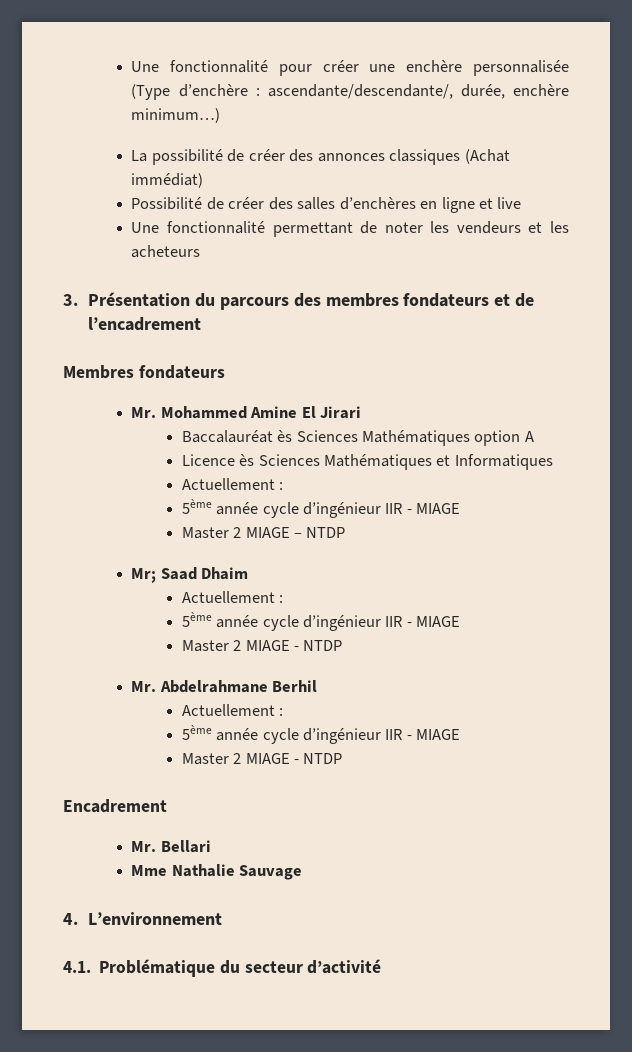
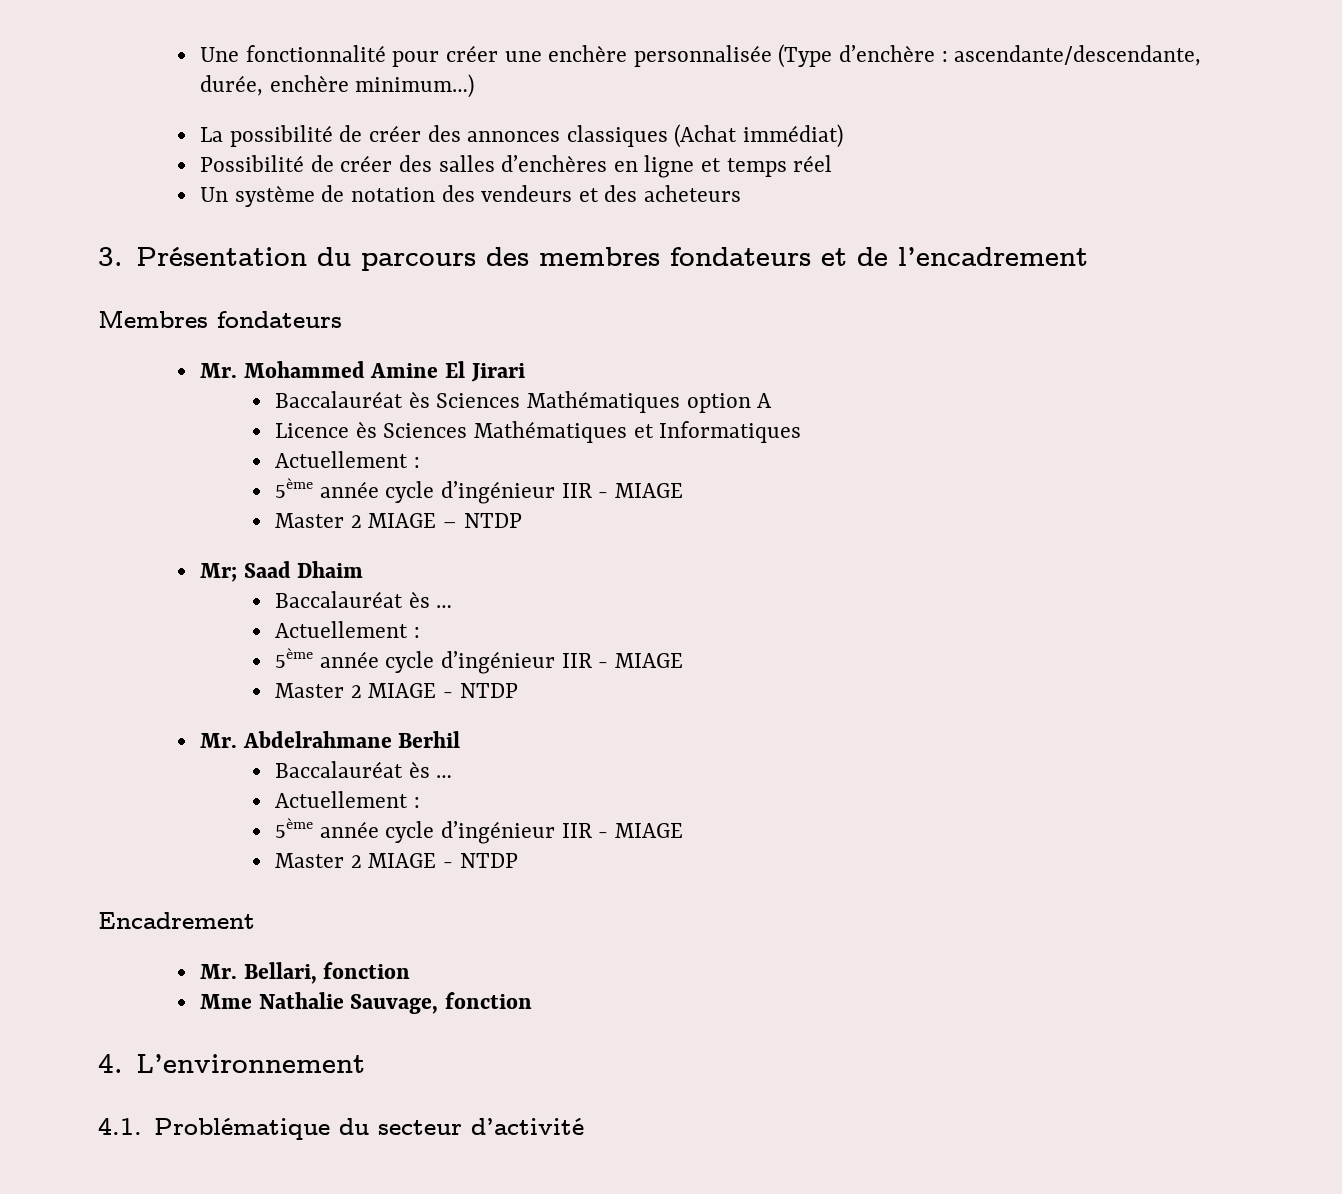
[267,84,453,99] ascendante/descendante/, -> [954,45,1202,66] ascendante/descendante,
[497,197,522,209] [131,221,450,237] live // Une fonctionnalité permettant de noter les -> [726,155,833,177] [200,185,475,207] temps réel // Un système de notation des
[550,221,570,233] les -> [604,185,638,202] des
(249, 573) none -> [275,591,453,608] // Baccalauréat ès …
(318, 686) none -> [275,761,453,778] // Baccalauréat ès …
[160,840,211,853] Bellari -> [243,962,411,984] Bellari, fonction
[239,865,303,880] Sauvage -> [350,992,532,1014] Sauvage, fonction

